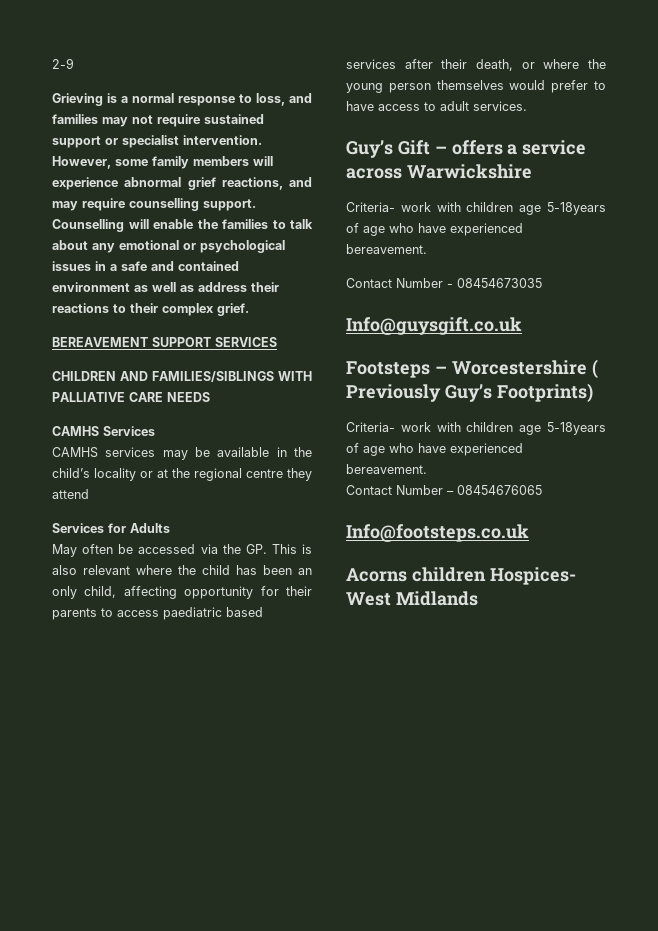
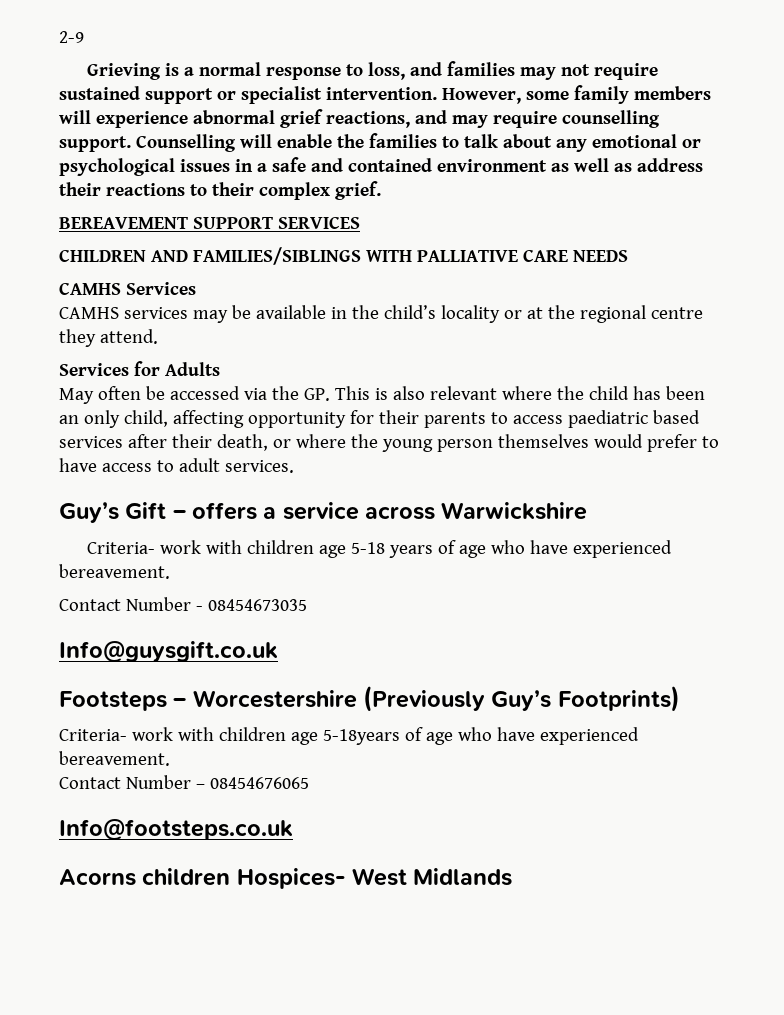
[52,489,89,499] attend -> [99,329,158,344] attend.
[547,202,606,215] 5-18years -> [351,542,434,558] 5-18 years
[591,359,598,378] [346,384,441,402] ( Previously -> [363,686,486,712] (Previously

